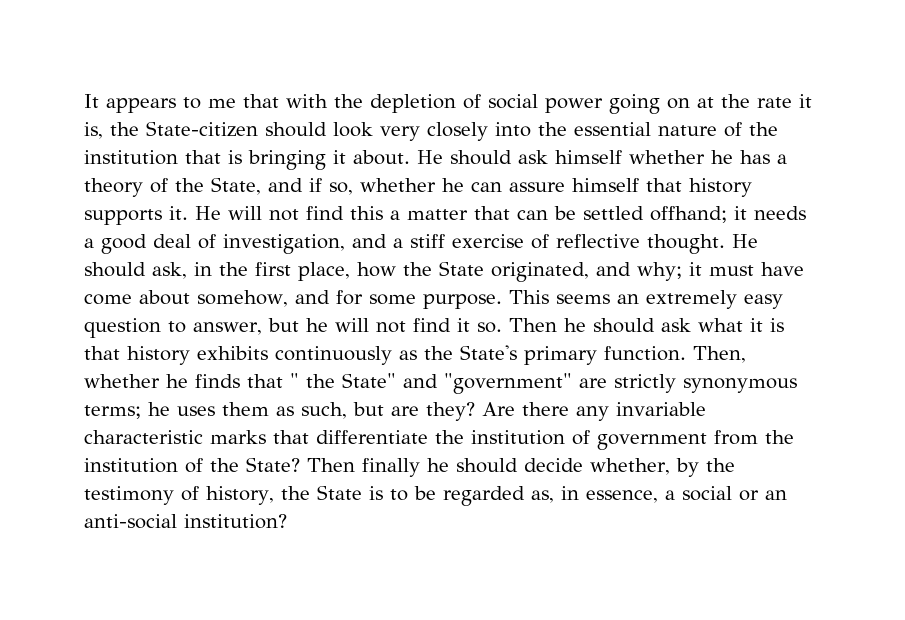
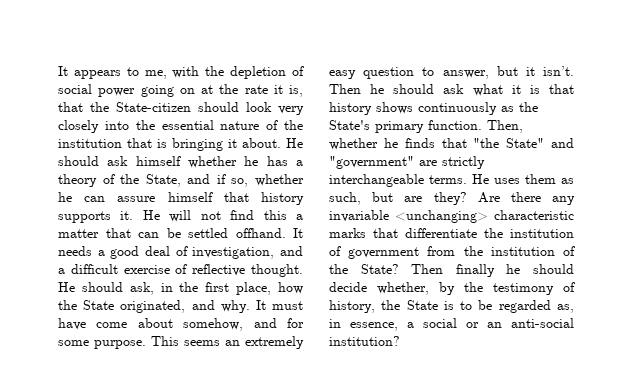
[208,94,279,108] me that -> [144,70,167,79] me,
(103, 130) none -> [58,102,83,112] that
[650,206,747,223] offhand; it -> [235,228,303,238] offhand. It
[410,234,445,248] stiff -> [70,264,118,274] difficult
[637,262,702,281] why; it -> [220,300,266,313] why. It
[305,318,502,333] he will not find it so. -> [525,66,574,76] it isn’t.
[197,346,268,360] exhibits -> [376,102,413,114] shows
[290,373,335,388] " the -> [473,138,500,148] "the
[683,378,797,393] [84,402,170,419] synonymous terms; he -> [329,174,489,187] interchangeable terms. He
(706, 409) none -> [395,210,488,223] <unchanging>

